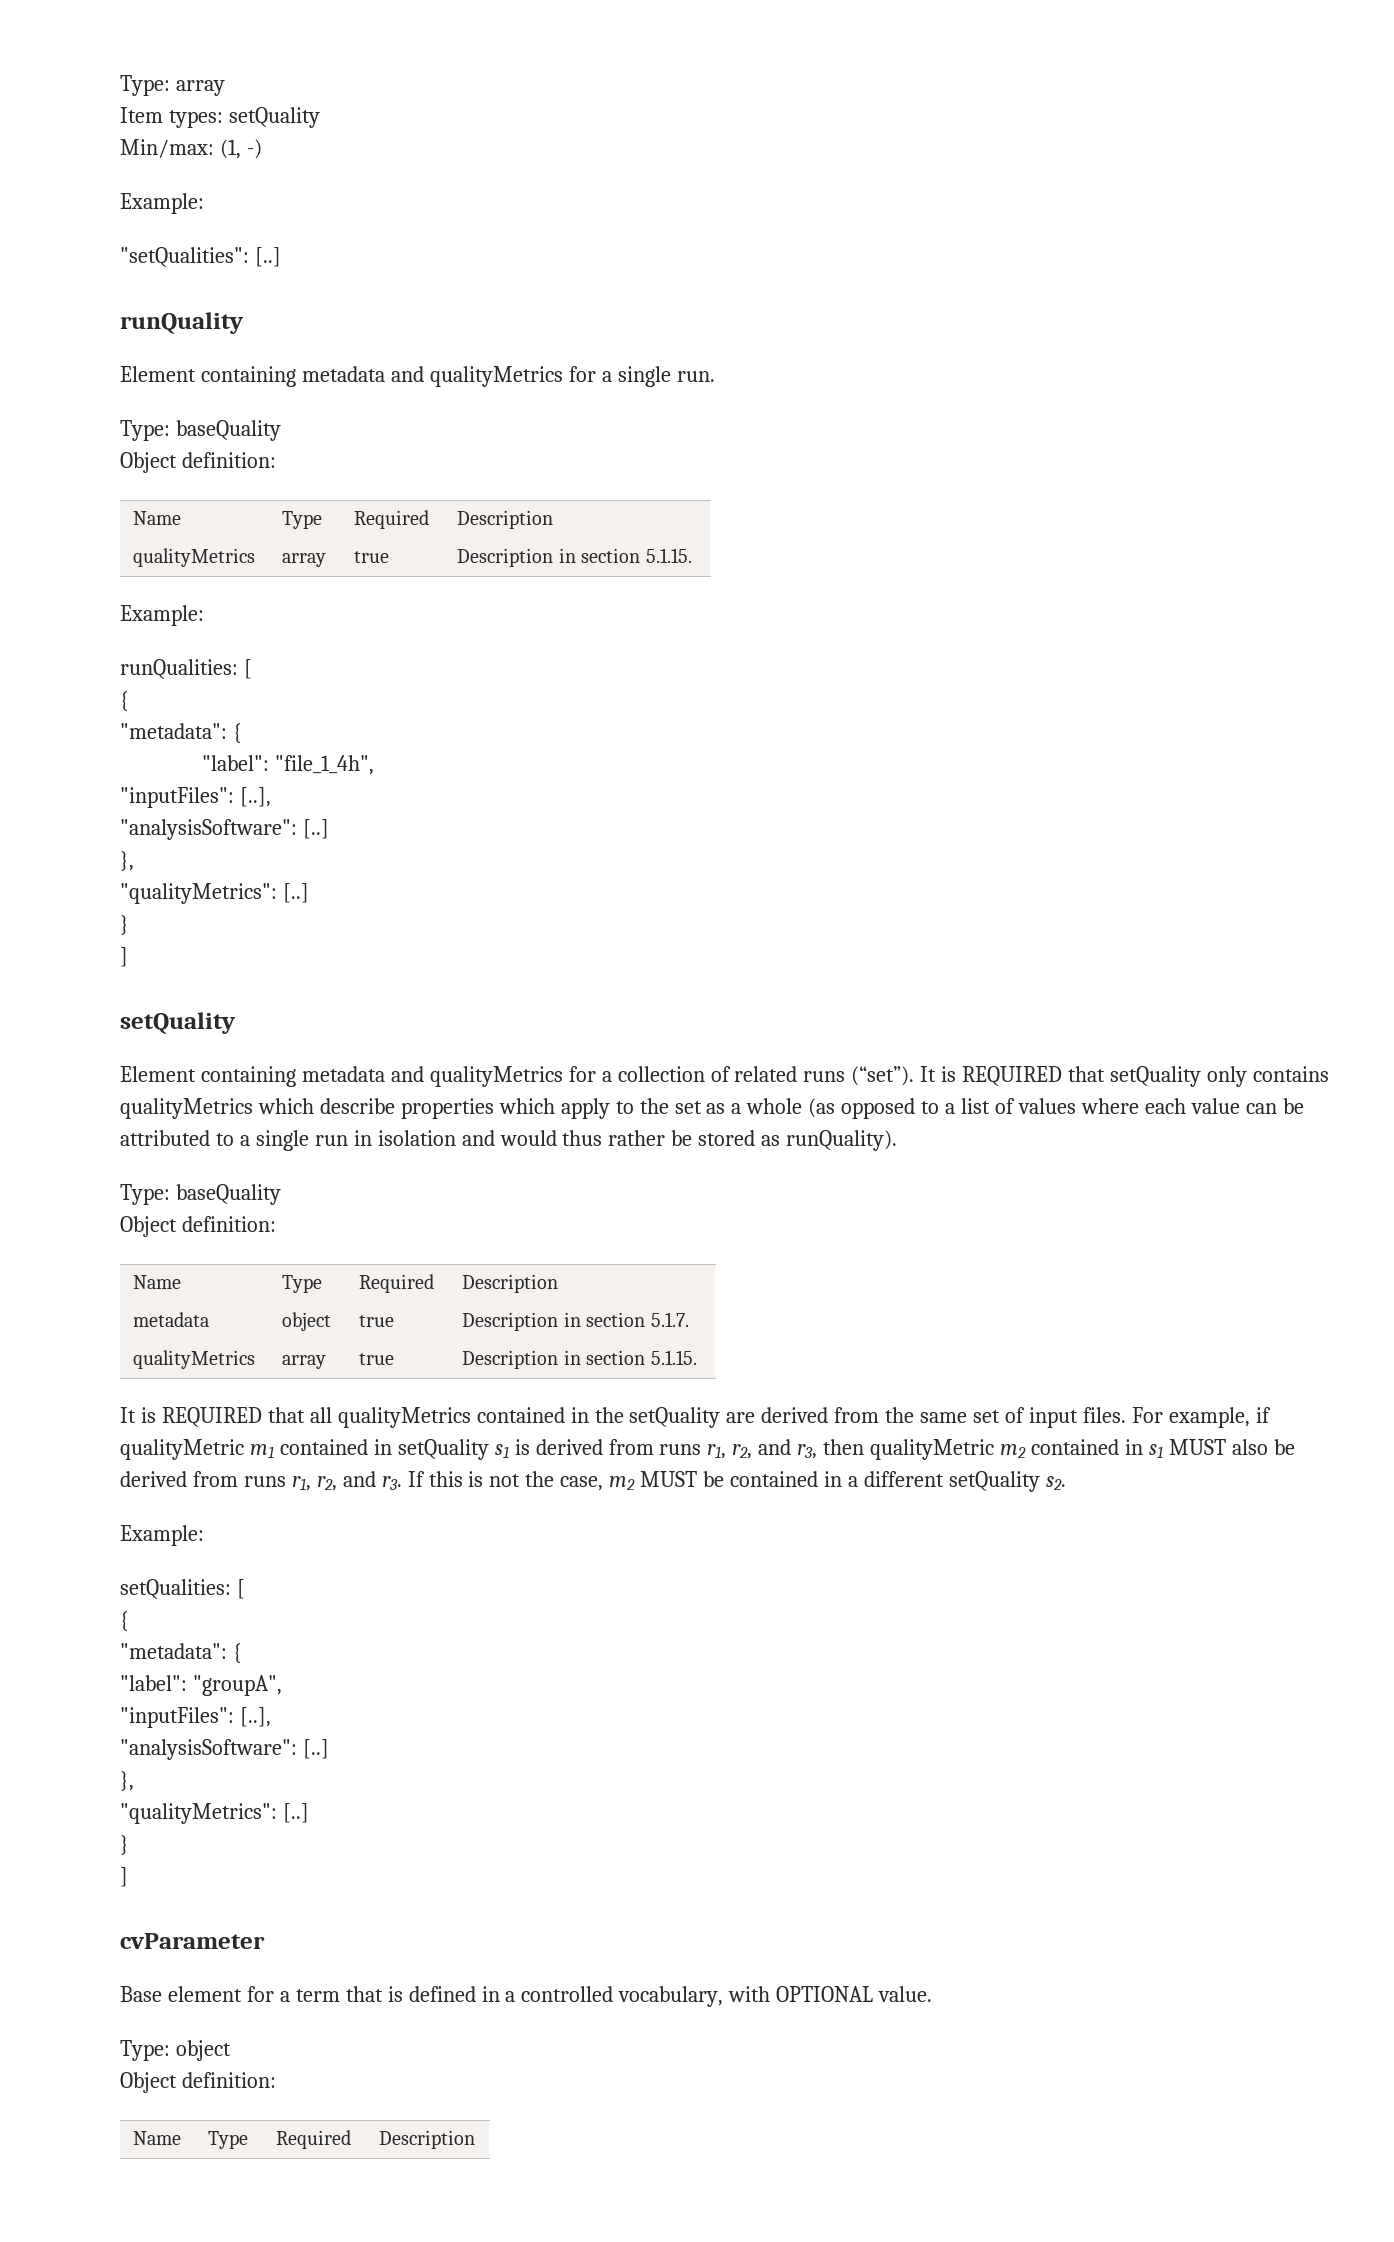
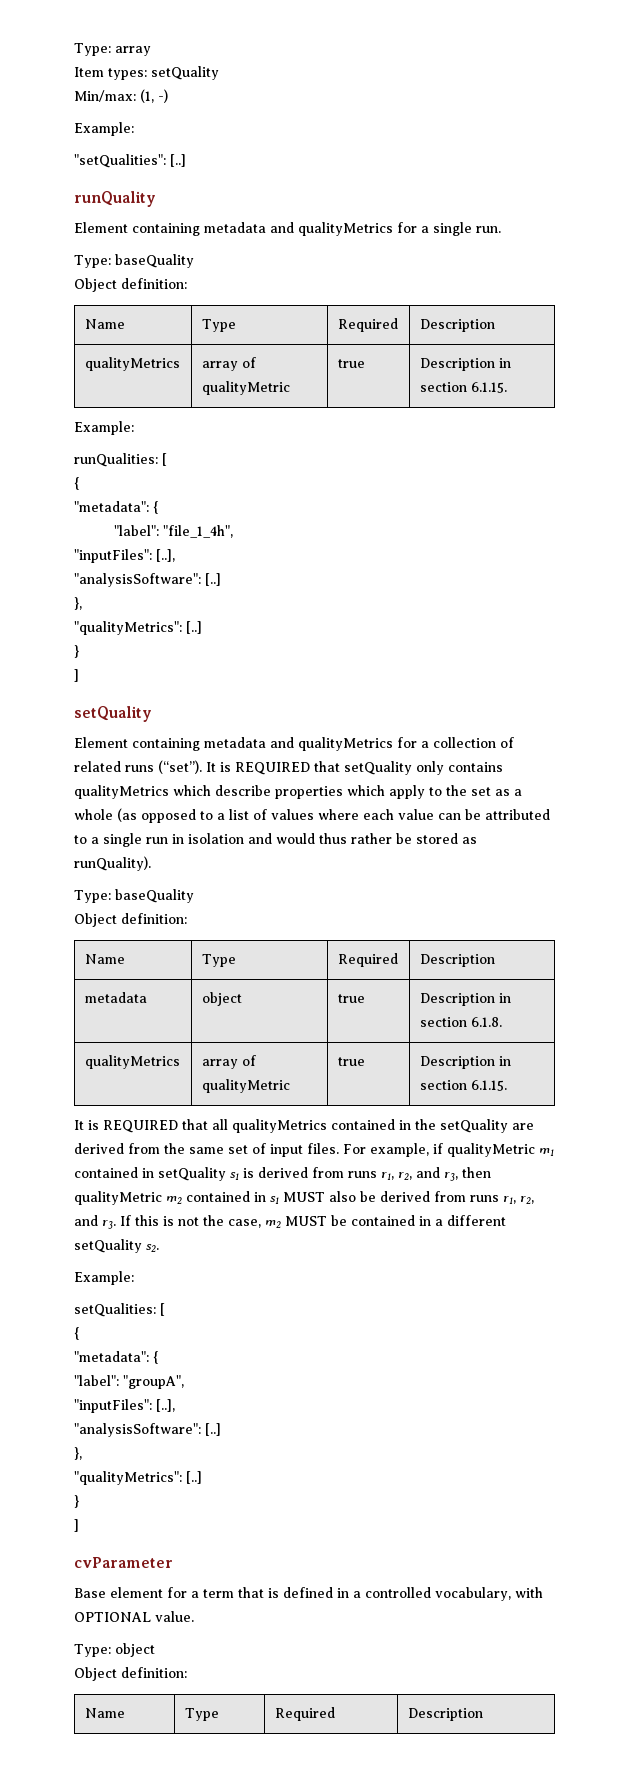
[354,551,390,563] [457,548,692,567] | true | Description in section 5.1.15. -> [241,357,256,368] [201,381,290,395] [337,359,365,368] [419,358,511,371] [419,382,507,393] of qualityMetric | true | Description in section 6.1.15.
[650,1312,689,1327] [133,1350,256,1369] [282,1355,327,1369] [359,1353,395,1365] [462,1350,697,1369] 5.1.7. // qualityMetrics | array | true | Description in section 5.1.15. -> [470,1017,502,1027] [84,1055,180,1069] [201,1055,256,1069] [201,1079,290,1093] [337,1057,365,1066] [419,1056,511,1069] [419,1080,507,1091] 6.1.8. // qualityMetrics | array of qualityMetric | true | Description in section 6.1.15.

